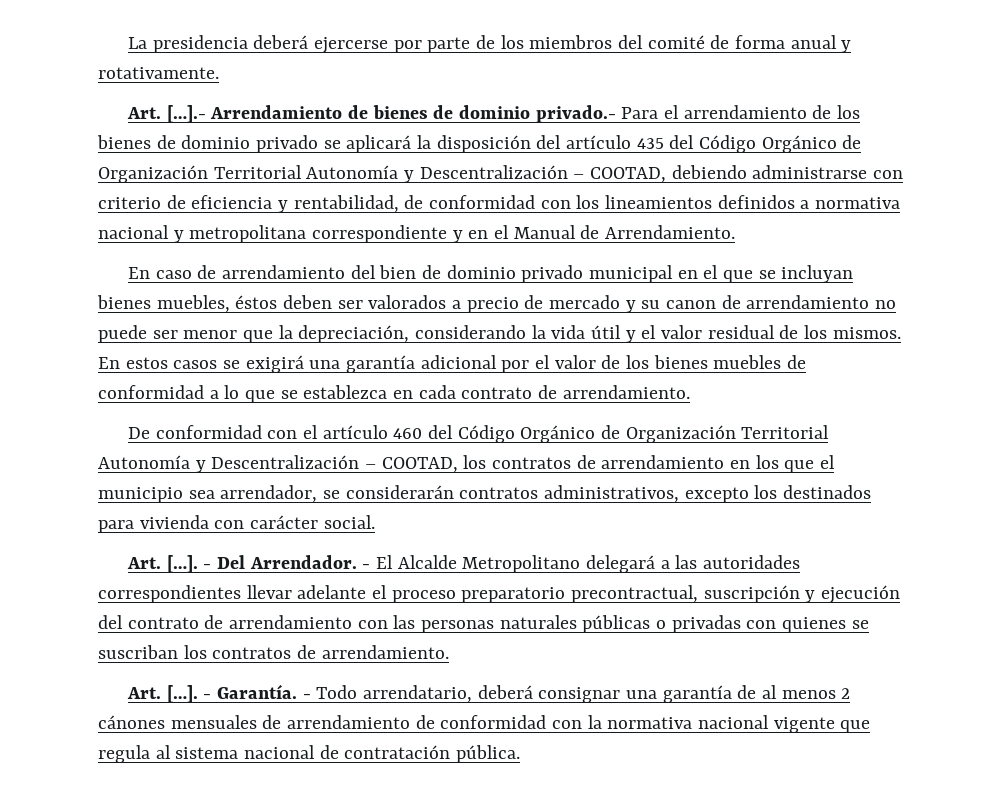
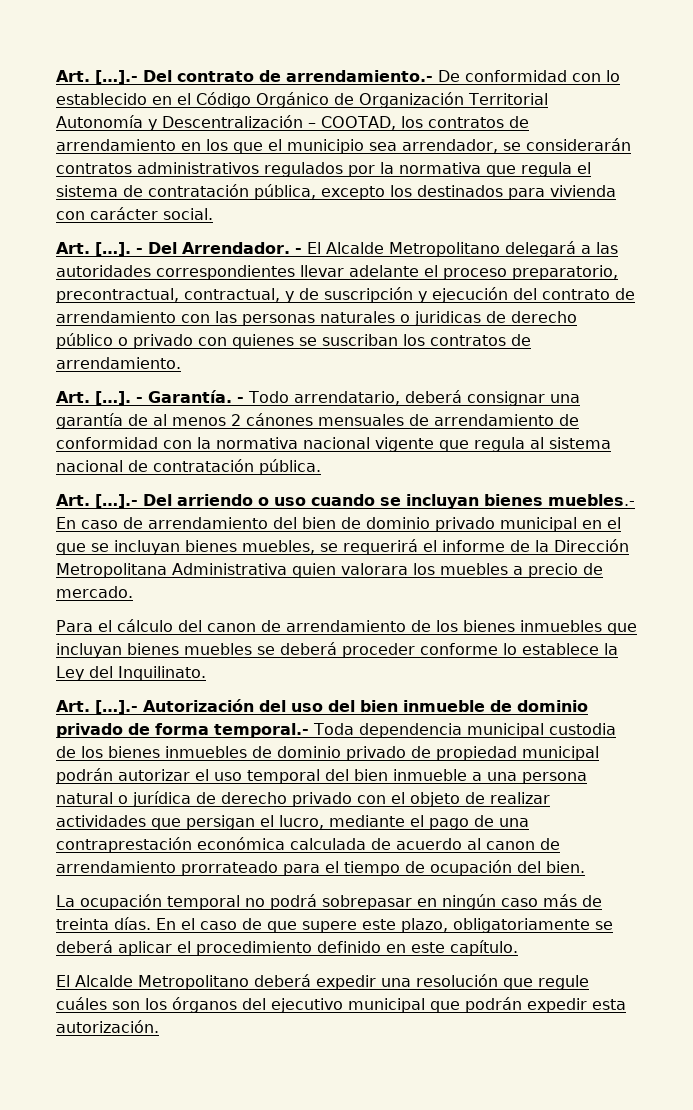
[128,35,852,54] [98,67,219,79] [127,105,861,123] [97,135,862,153] [98,165,904,183] [98,195,901,213] [98,225,736,243] [128,265,854,283] [97,295,897,313] [98,325,901,343] [98,355,807,373] [98,385,690,403] La presidencia deberá ejercerse por parte de los miembros del comité de forma anual y rotativamente. // Art. […].- Arrendamiento de bienes de dominio privado.- Para el arrendamiento de los bienes de dominio privado se aplicará la disposición del artículo 435 del Código Orgánico de Organización Territorial Autonomía y Descentralización – COOTAD, debiendo administrarse con criterio de eficiencia y rentabilidad, de conformidad con los lineamientos definidos a normativa nacional y metropolitana correspondiente y en el Manual de Arrendamiento. // En caso de arrendamiento del bien de dominio privado municipal en el que se incluyan bienes muebles, éstos deben ser valorados a precio de mercado y su canon de arrendamiento no puede ser menor que la depreciación, considerando la vida útil y el valor residual de los mismos. En estos casos se exigirá una garantía adicional por el valor de los bienes muebles de conformidad a lo que se establezca en cada contrato de arrendamiento. // -> [56,70,433,84] Art. […].- Del contrato de arrendamiento.-
[303,425,454,439] el artículo 460 del -> [606,70,620,82] [56,93,191,105] lo establecido en el
[544,485,680,503] administrativos, -> [137,162,591,177] [56,184,316,200] administrativos regulados por la normativa que regula el sistema de contratación pública,
[461,585,699,603] preparatorio precontractual, -> [512,265,618,280] [56,288,319,303] preparatorio, precontractual, contractual, y de
[582,615,741,633] públicas o privadas -> [400,311,577,326] [56,333,193,349] o juridicas de derecho público o privado
(521, 754) none -> [56,494,635,509] [56,517,621,532] [56,539,629,555] [56,563,603,578] [56,586,133,598] [56,619,637,635] [56,642,618,658] [56,666,206,681] [56,699,588,714] [56,723,616,738] [56,746,599,761] [56,768,587,784] [56,791,550,807] [56,815,529,830] [56,837,560,853] [56,860,585,876] [56,894,602,910] [56,917,613,933] [56,940,518,956] [56,974,589,990] [56,997,626,1013] [56,1020,159,1033] // Art. […].- Del arriendo o uso cuando se incluyan bienes muebles.- En caso de arrendamiento del bien de dominio privado municipal en el que se incluyan bienes muebles, se requerirá el informe de la Dirección Metropolitana Administrativa quien valorara los muebles a precio de mercado. // Para el cálculo del canon de arrendamiento de los bienes inmuebles que incluyan bienes muebles se deberá proceder conforme lo establece la Ley del Inquilinato. // Art. […].- Autorización del uso del bien inmueble de dominio privado de forma temporal.- Toda dependencia municipal custodia de los bienes inmuebles de dominio privado de propiedad municipal podrán autorizar el uso temporal del bien inmueble a una persona natural o jurídica de derecho privado con el objeto de realizar actividades que persigan el lucro, mediante el pago de una contraprestación económica calculada de acuerdo al canon de arrendamiento prorrateado para el tiempo de ocupación del bien. // La ocupación temporal no podrá sobrepasar en ningún caso más de treinta días. En el caso de que supere este plazo, obligatoriamente se deberá aplicar el procedimiento definido en este capítulo. // El Alcalde Metropolitano deberá expedir una resolución que regule cuáles son los órganos del ejecutivo municipal que podrán expedir esta autorización.

